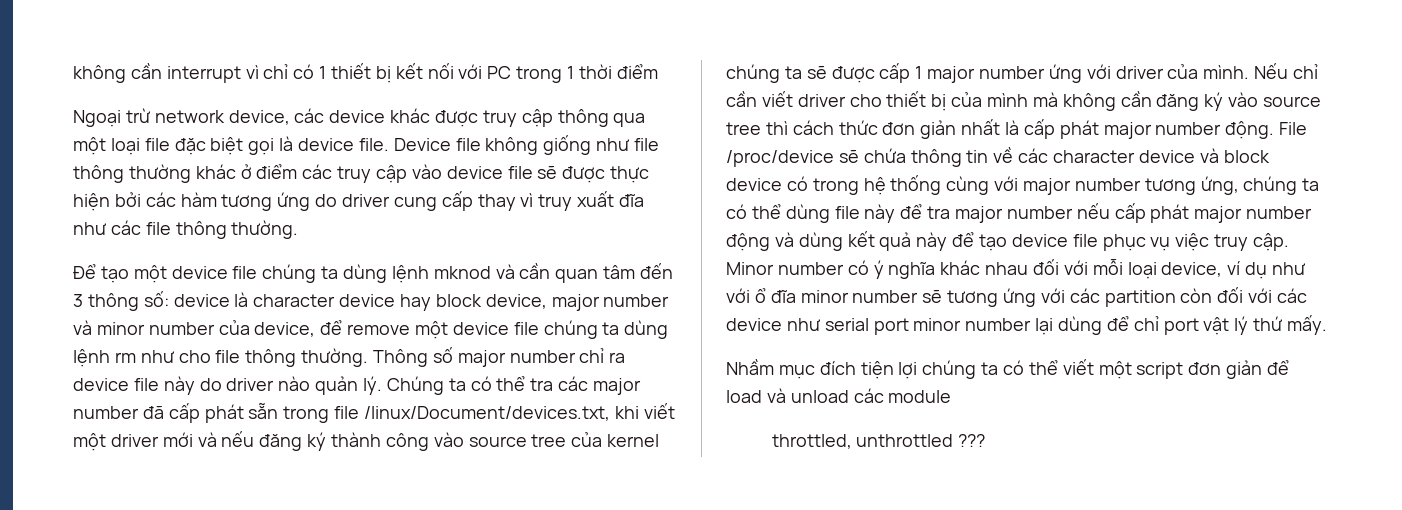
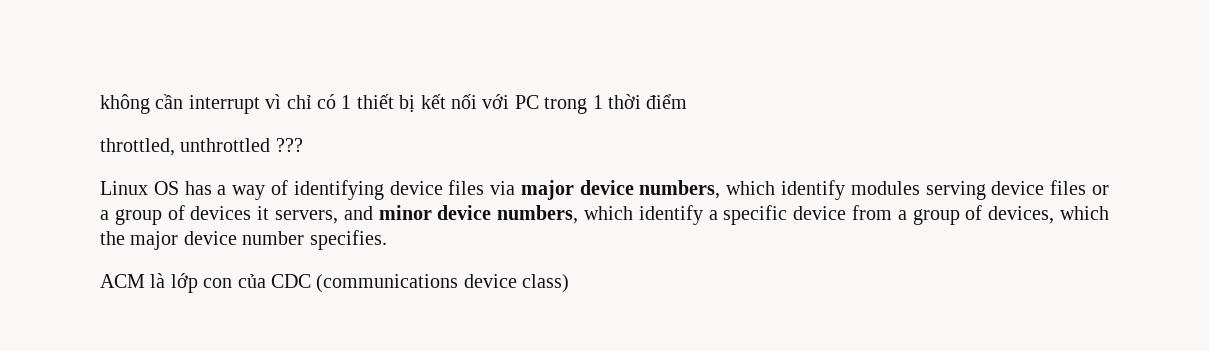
[73,108,646,127] [73,135,660,155] [73,164,650,183] [73,191,645,211] [73,220,299,239] [73,263,674,283] [73,291,670,311] [73,320,669,339] [73,347,626,367] [73,376,642,395] [73,402,675,423] [73,431,660,451] [726,63,1319,83] [726,91,1322,111] [726,119,1308,139] [726,147,1270,167] [726,175,1320,195] [726,203,1313,223] [726,231,1290,251] [726,258,1307,279] [726,287,1308,307] [726,315,1328,335] [726,359,1290,379] [726,388,952,403] [771,434,986,449] Ngoại trừ network device, các device khác được truy cập thông qua một loại file đặc biệt gọi là device file. Device file không giống như file thông thường khác ở điểm các truy cập vào device file sẽ được thực hiện bởi các hàm tương ứng do driver cung cấp thay vì truy xuất đĩa như các file thông thường. // Để tạo một device file chúng ta dùng lệnh mknod và cần quan tâm đến 3 thông số: device là character device hay block device, major number và minor number của device, để remove một device file chúng ta dùng lệnh rm như cho file thông thường. Thông số major number chỉ ra device file này do driver nào quản lý. Chúng ta có thể tra các major number đã cấp phát sẵn trong file /linux/Document/devices.txt, khi viết một driver mới và nếu đăng ký thành công vào source tree của kernel chúng ta sẽ được cấp 1 major number ứng với driver của mình. Nếu chỉ cần viết driver cho thiết bị của mình mà không cần đăng ký vào source tree thì cách thức đơn giản nhất là cấp phát major number động. File /proc/device sẽ chứa thông tin về các character device và block device có trong hệ thống cùng với major number tương ứng, chúng ta có thể dùng file này để tra major number nếu cấp phát major number động và dùng kết quả này để tạo device file phục vụ việc truy cập. Minor number có ý nghĩa khác nhau đối với mỗi loại device, ví dụ như với ổ đĩa minor number sẽ tương ứng với các partition còn đối với các device như serial port minor number lại dùng để chỉ port vật lý thứ mấy. // Nhầm mục đích tiện lợi chúng ta có thể viết một script đơn giản để load và unload các module // throttled, unthrottled ??? -> [100,138,303,156] [100,180,1109,200] [100,205,1109,225] [100,230,387,250] [100,273,570,293] throttled, unthrottled ??? // Linux OS has a way of identifying device files via major device numbers, which identify modules serving device files or a group of devices it servers, and minor device numbers, which identify a specific device from a group of devices, which the major device number specifies. // ACM là lớp con của CDC (communications device class)

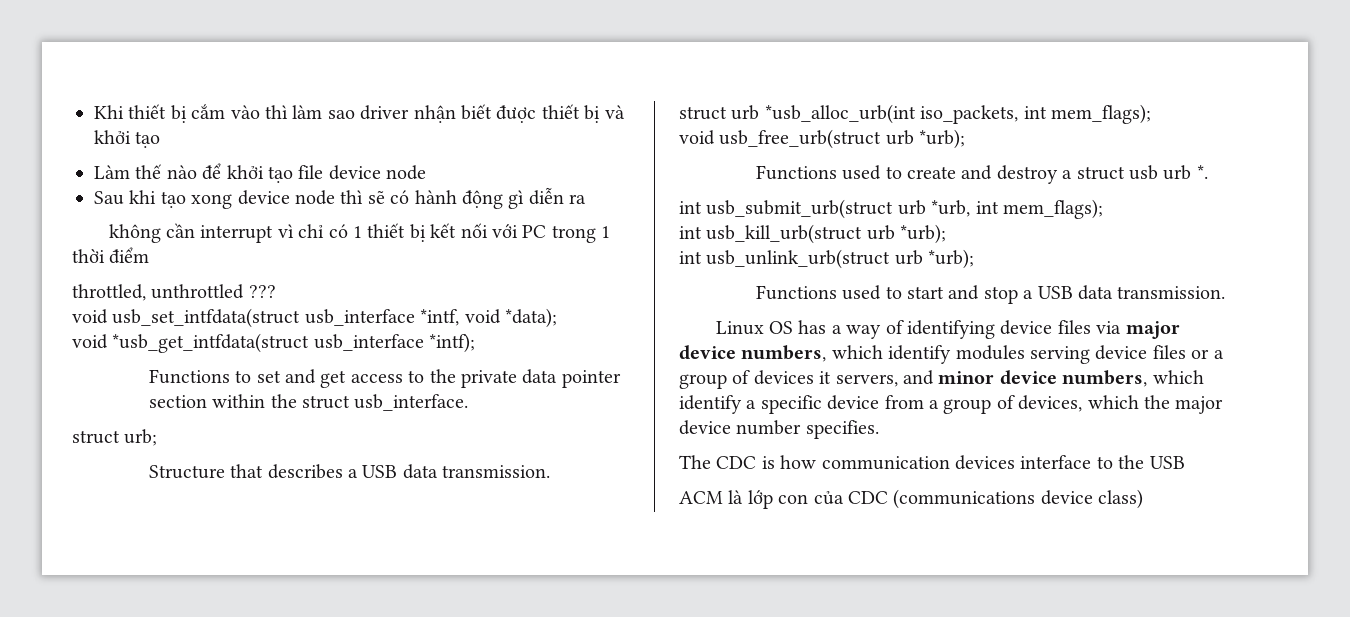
(100, 104) none -> [94,104,625,124] [94,130,161,148] [94,163,427,183] [94,187,587,209] Khi thiết bị cắm vào thì làm sao driver nhận biết được thiết bị và khởi tạo // Làm thế nào để khởi tạo file device node // Sau khi tạo xong device node thì sẽ có hành động gì diễn ra //
(303, 145) none -> [72,308,557,328] [72,333,476,353] [148,369,621,388] [148,394,469,411] [72,429,158,446] [148,464,551,479] [679,104,1151,124] [679,129,966,149] [755,165,1208,184] [679,199,1103,219] [679,224,947,244] [679,249,975,269] [755,285,1226,304] // void usb_set_intfdata(struct usb_interface *intf, void *data); // void *usb_get_intfdata(struct usb_interface *intf); // Functions to set and get access to the private data pointer section within the struct usb_interface. // struct urb; // Structure that describes a USB data transmission. // struct urb *usb_alloc_urb(int iso_packets, int mem_flags); // void usb_free_urb(struct urb *urb); // Functions used to create and destroy a struct usb urb *. // int usb_submit_urb(struct urb *urb, int mem_flags); // int usb_kill_urb(struct urb *urb); // int usb_unlink_urb(struct urb *urb); // Functions used to start and stop a USB data transmission.
(387, 240) none -> [679,455,1185,470] // The CDC is how communication devices interface to the USB

